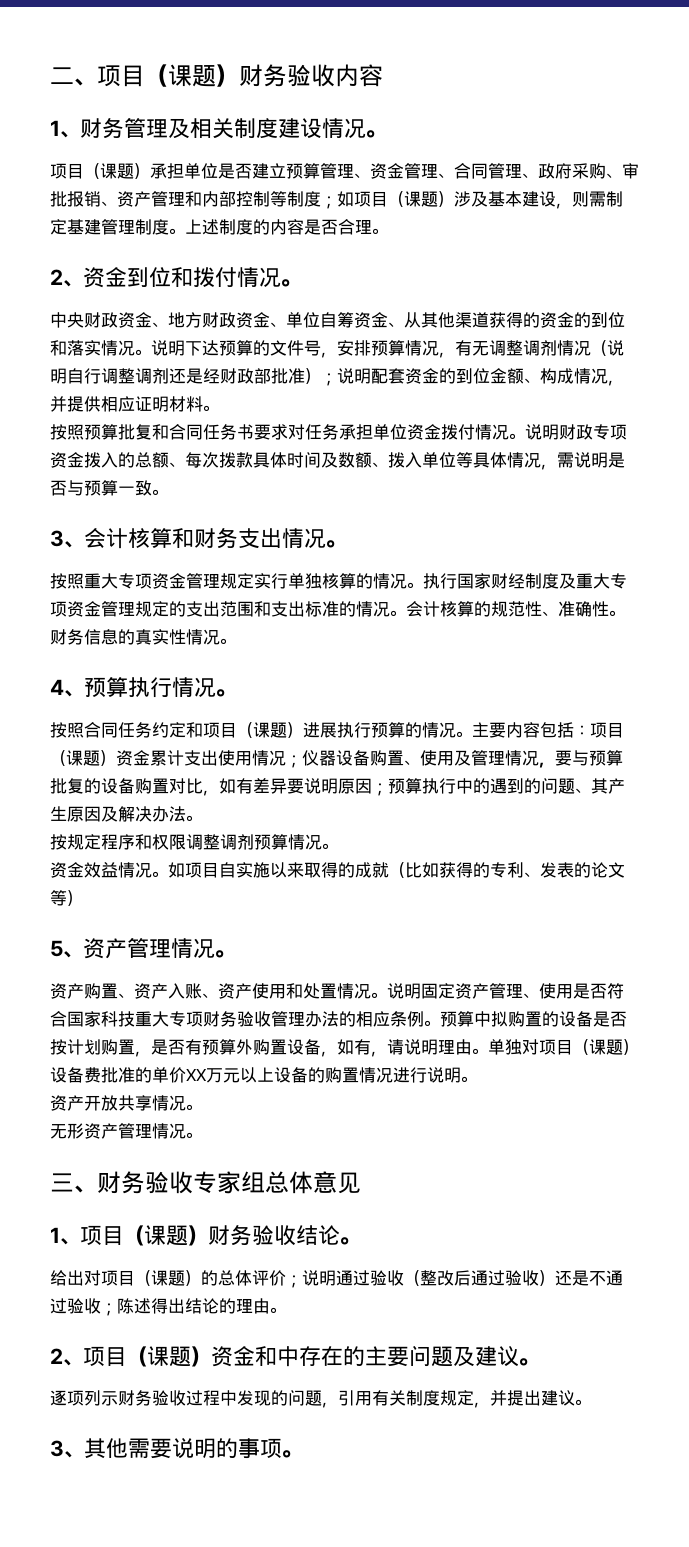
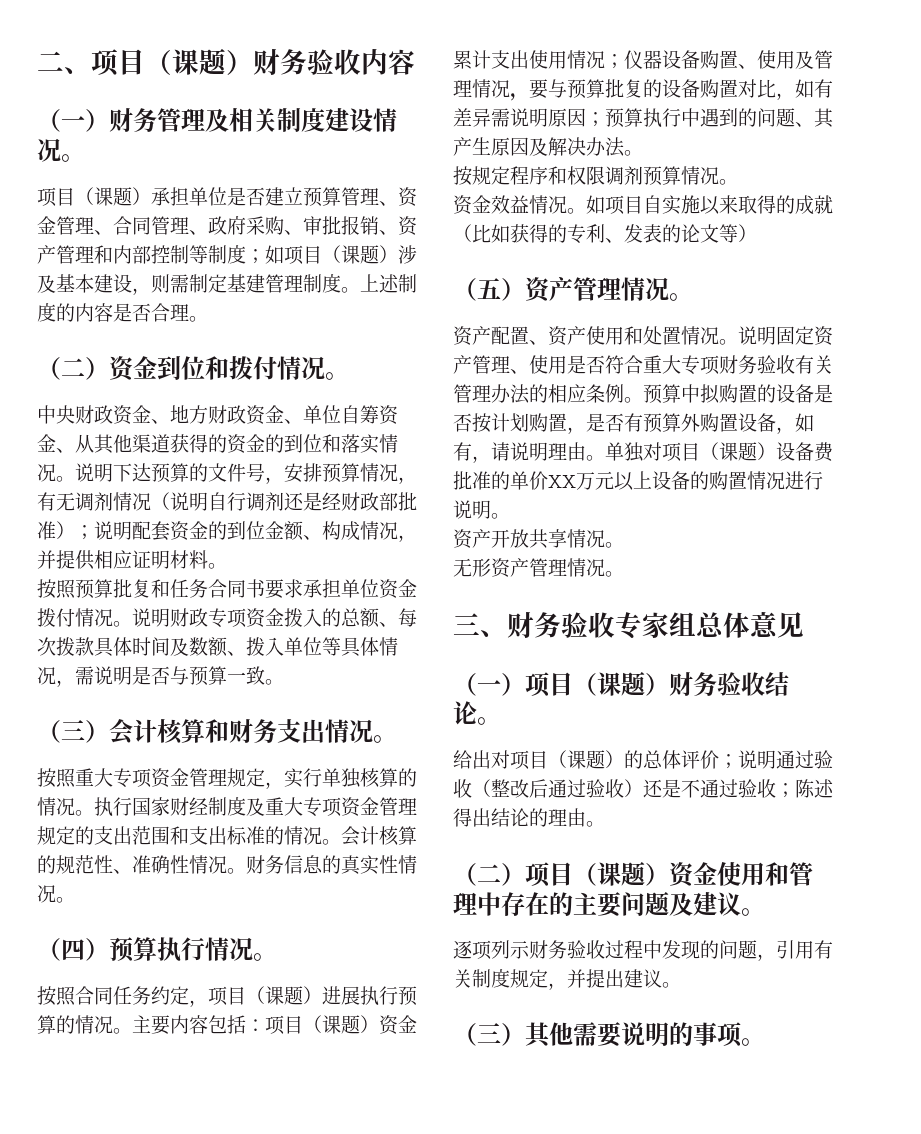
[50,120,80,138] 1、 -> [37,109,109,132] （一）
[50,269,83,287] 2、 -> [37,357,109,380] （二）
[506,340,540,356] 整调 -> (94, 501) none
[118,368,152,384] 整调 -> (265, 501) none
[169,424,339,440] 合同任务书要求对任务 -> [170,579,303,599] 任务合同书要求
[50,530,84,548] 3、 -> [37,720,109,743] （三）
(254, 581) none -> [265,782,284,789] ，
(609, 609) none -> [189,855,227,874] 情况
[50,679,84,697] 4、 -> [37,938,109,961] （四）
[186,722,203,738] 和 -> [189,1000,208,1007] ，
[287,778,304,794] 要 -> [491,108,510,127] 需
[473,778,490,794] 的 -> (700, 117) none
[203,834,237,850] 整调 -> (624, 175) none
[50,940,83,958] 5、 -> [453,278,525,301] （五）
[84,983,101,999] 购 -> [491,326,510,345] 配
[168,983,252,999] 入账、资产 -> (586, 335) none
[67,1011,135,1027] 国家科技 -> (643, 364) none
(271, 1019) none -> [795,355,833,374] 有关
[50,1227,80,1245] 1、 -> [453,673,525,696] （一）
[50,1346,277,1367] 2、项目（课题）资金和 -> [453,861,813,888] [453,892,477,915] （二）项目（课题）资金使用和管理
[50,1440,84,1458] 3、 -> [453,1023,525,1046] （三）

